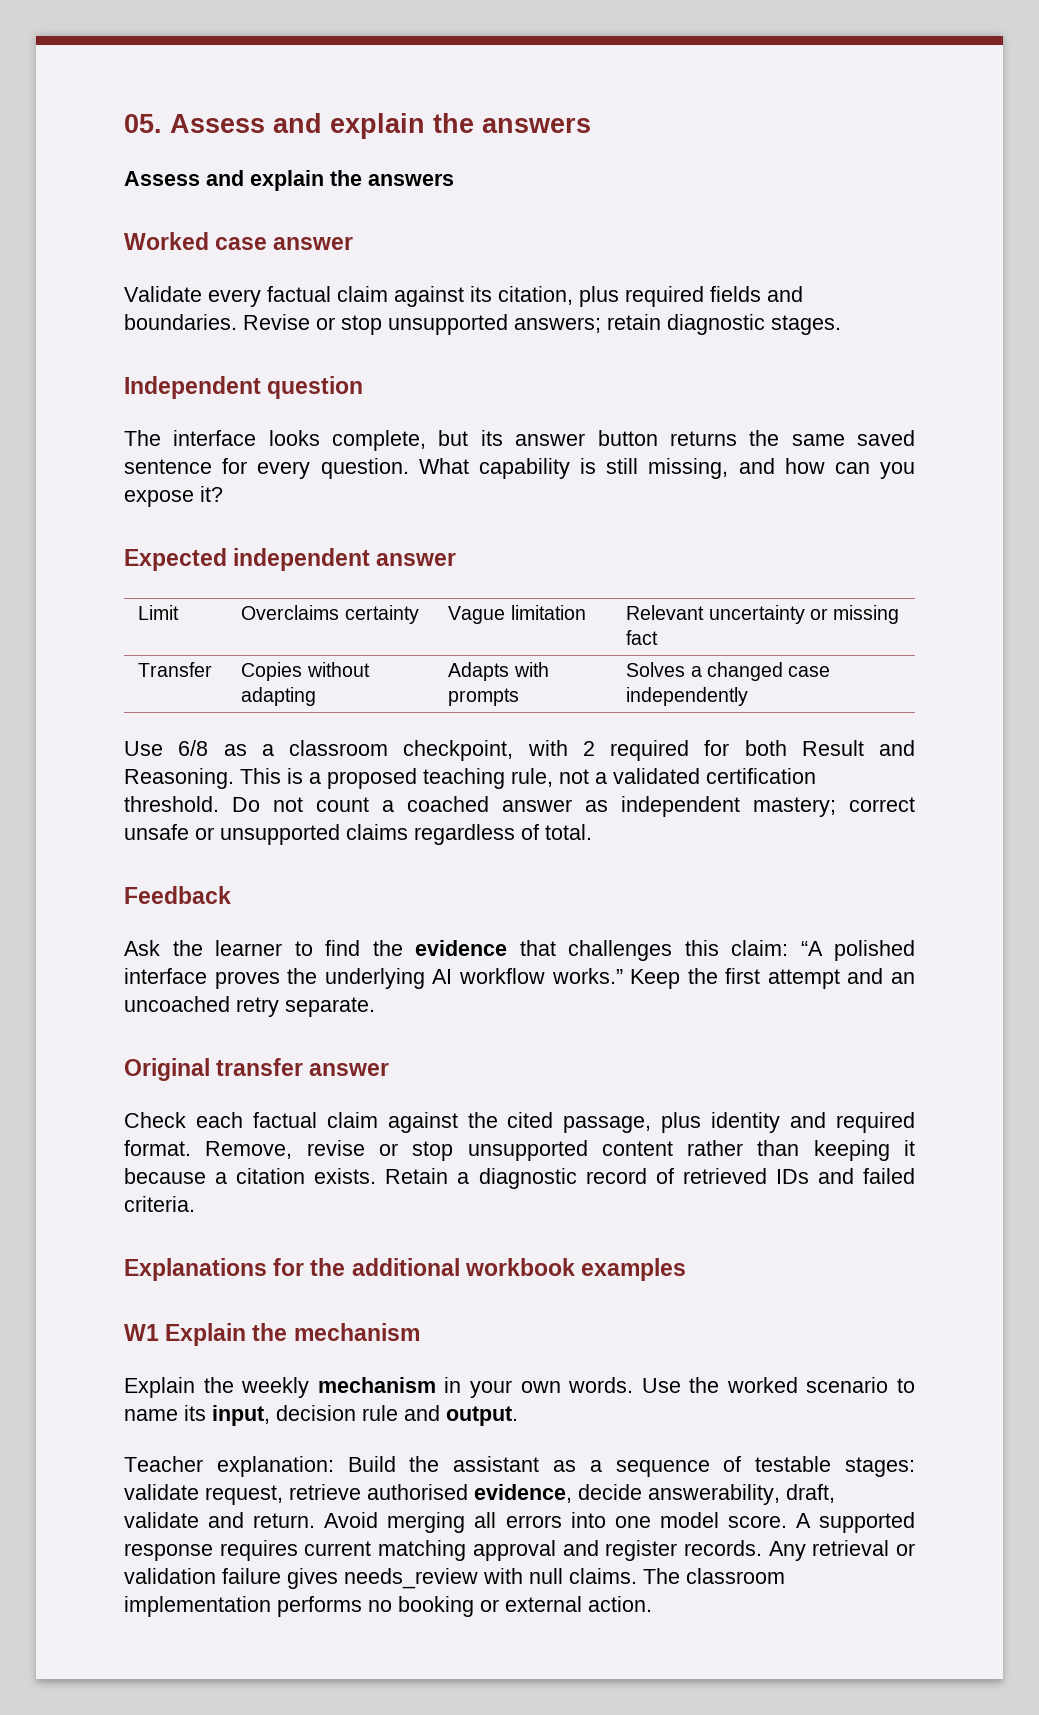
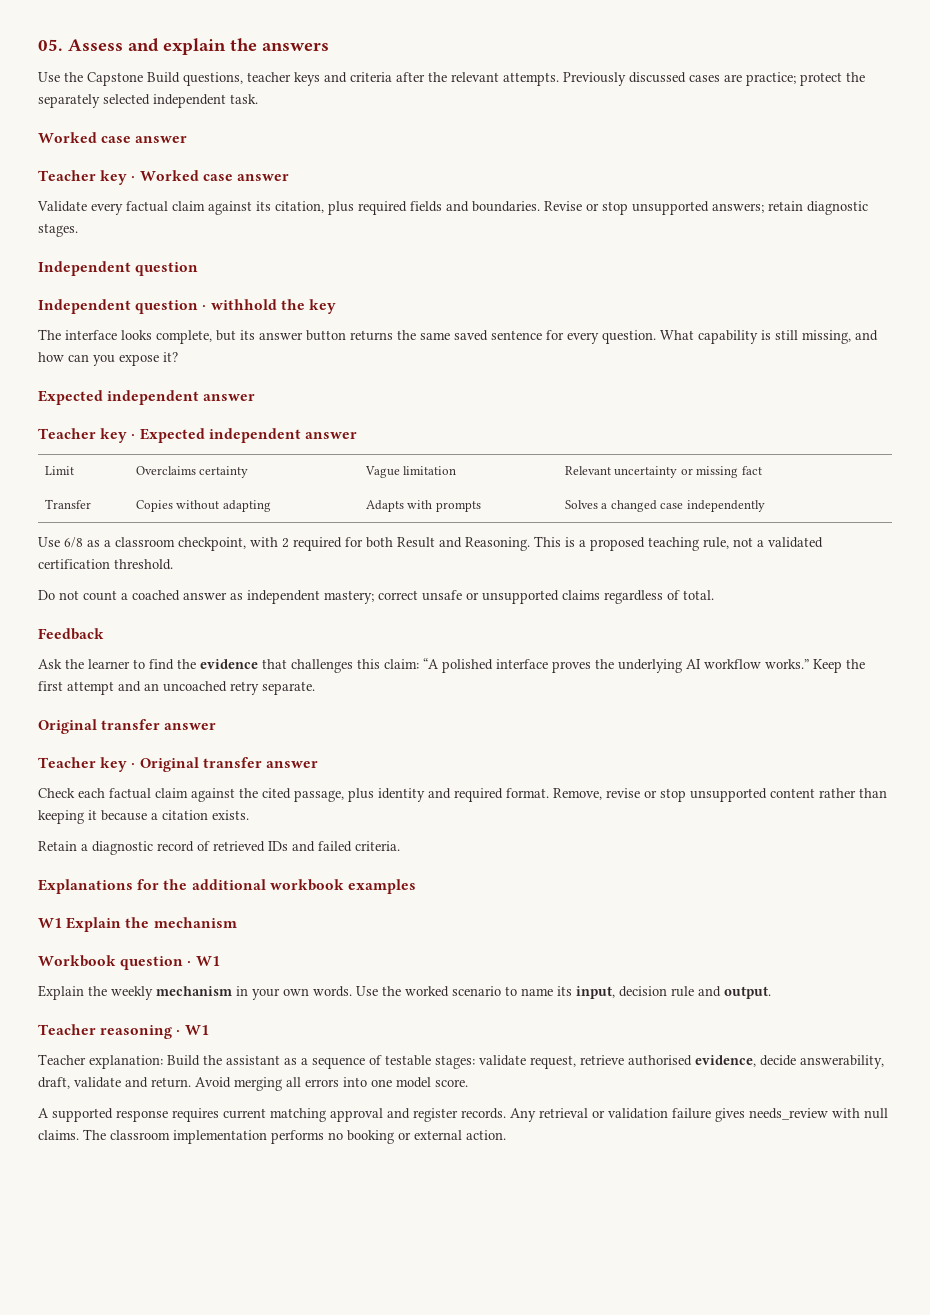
[124,170,454,191] Assess and explain the answers // -> [38,72,865,86] [38,94,258,108] [38,132,188,143] [38,170,136,185] Use the Capstone Build questions, teacher keys and criteria after the relevant attempts. Previously discussed cases are practice; protect the separately selected independent task. // Worked case answer // Teacher key ·
(364, 387) none -> [38,299,336,314] // Independent question · withhold the key
(457, 559) none -> [38,428,357,443] // Teacher key · Expected independent answer
(219, 804) none -> (173, 564) //
(390, 1069) none -> [38,757,318,772] // Teacher key · Original transfer answer
(377, 1176) none -> (249, 815) //
(420, 1332) none -> [38,955,220,970] // Workbook question · W1
(518, 1416) none -> [38,1024,209,1039] // Teacher reasoning · W1
(787, 1521) none -> (468, 1083) //

